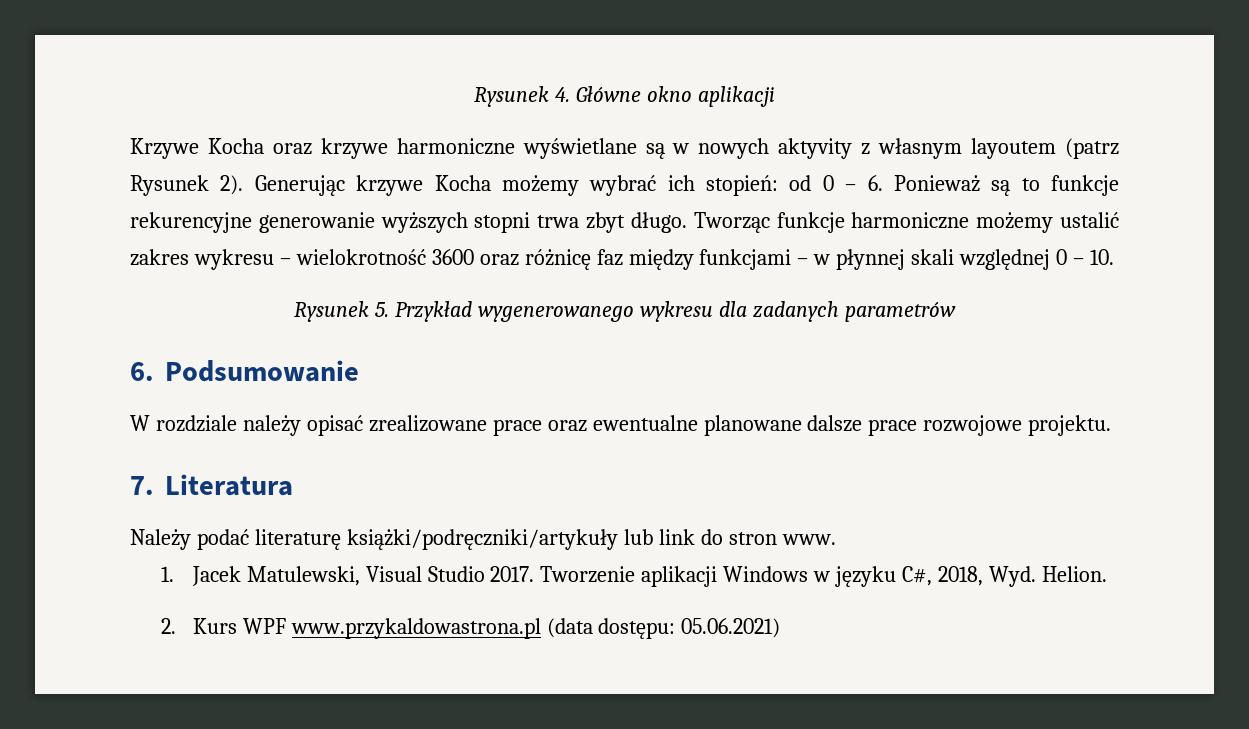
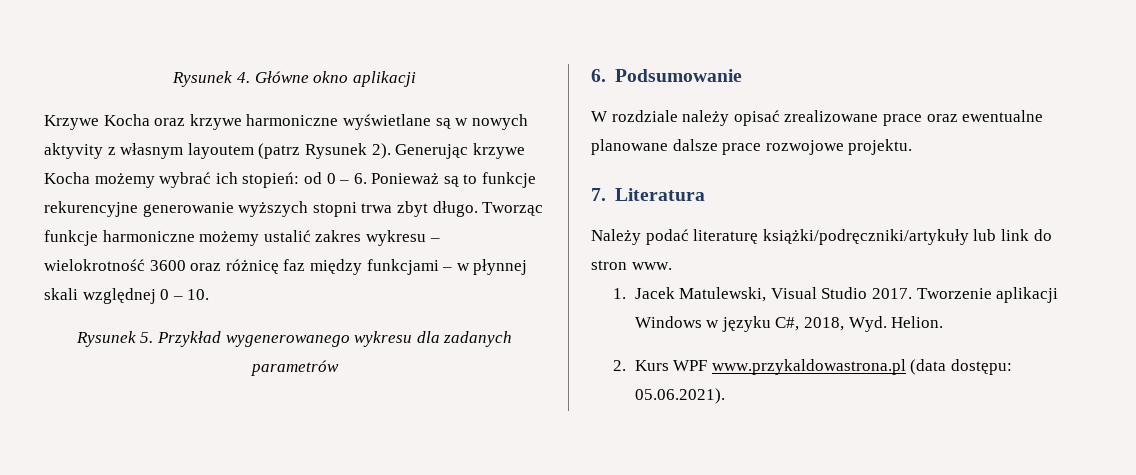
[681,618,781,638] 05.06.2021) -> [634,388,725,404] 05.06.2021).

